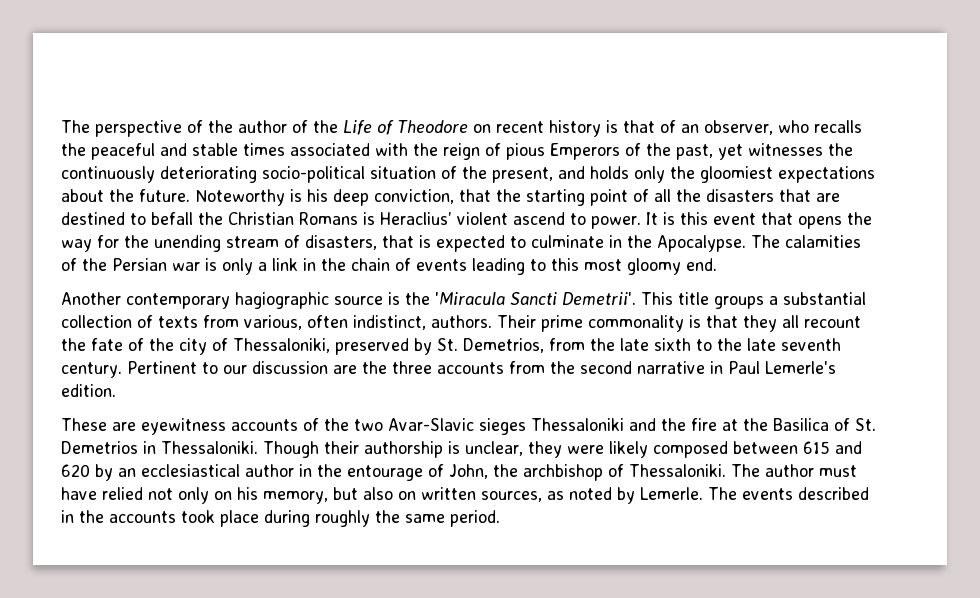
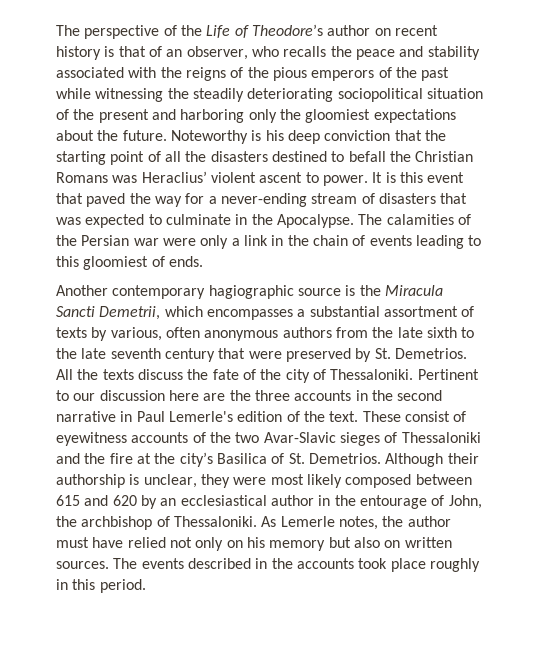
[238,120,468,135] author of the Life of Theodore -> [206,24,371,38] Life of Theodore’s author
[91,143,853,160] [61,166,629,183] peaceful and stable times associated with the reign of pious Emperors of the past, yet witnesses the continuously deteriorating socio-political situation of the present, and holds -> [355,46,480,60] [56,67,450,81] [56,88,483,102] [56,109,245,123] peace and stability associated with the reigns of the pious emperors of the past while witnessing the steadily deteriorating sociopolitical situation of the present and harboring
[374,189,454,204] conviction, -> [324,130,391,141] conviction
[779,189,840,202] that are -> (268, 156) none
[363,212,375,225] is -> [112,175,138,183] was
[513,212,565,225] ascend -> [259,172,303,183] ascent
[798,216,842,229] opens -> [86,193,126,207] paved
[124,235,431,252] the unending stream of disasters, that is -> [208,193,468,207] [56,217,81,225] a never-ending stream of disasters that was
[205,258,217,271] is -> [162,238,196,246] were
[584,258,717,275] most gloomy end. -> [83,256,203,270] gloomiest of ends.
[435,292,764,309] 'Miracula Sancti Demetrii'. This title groups -> [384,285,443,296] [56,306,293,320] Miracula Sancti Demetrii, which encompasses
[61,315,132,328] collection -> [383,306,458,317] assortment
[203,315,239,328] from -> [91,327,108,341] by
[353,315,861,332] [61,338,544,355] indistinct, authors. Their prime commonality is that they all recount the fate of the city of Thessaloniki, preserved by St. Demetrios, -> [204,327,332,341] anonymous authors
[61,362,122,378] century. -> [164,348,467,362] [56,369,414,383] century that were preserved by St. Demetrios. All the texts discuss the fate of the city of Thessaloniki.
(328, 367) none -> [168,390,199,401] here
[509,361,545,374] from -> [355,390,368,401] in
[61,384,116,397] [61,418,136,431] edition. // These are -> [237,411,467,422] edition of the text. These consist of
(526, 426) none -> [384,432,398,443] of
(768, 424) none -> [179,452,213,467] city’s
[61,441,319,458] Demetrios in Thessaloniki. Though -> [308,453,444,467] Demetrios. Although
(604, 449) none -> [270,474,304,485] most
[731,464,760,477] The -> [261,516,404,530] As Lemerle notes, the
[263,491,328,504] memory, -> [269,540,326,551] memory
[481,487,703,504] sources, as noted by Lemerle. -> [56,561,109,569] sources.
[264,510,445,527] during roughly the same -> [429,558,480,572] [56,579,96,590] roughly in this

